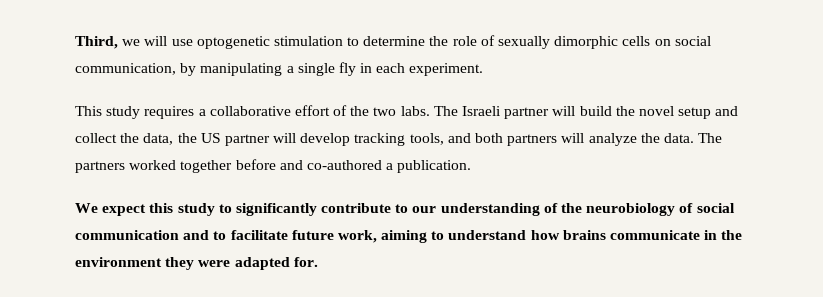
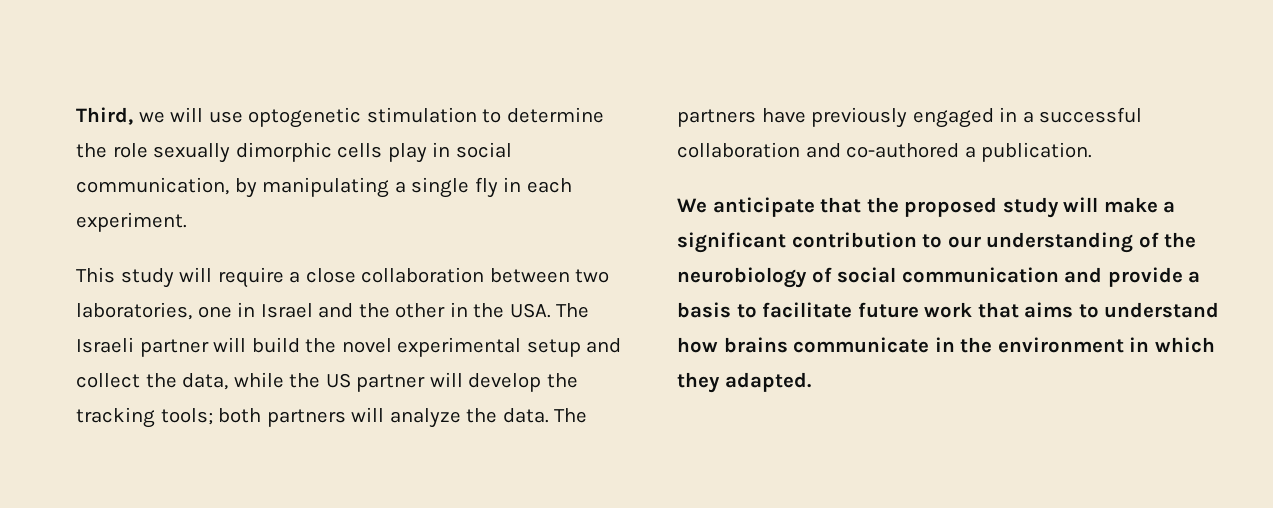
[480,35,495,46] of -> (148, 150) none
[654,39,671,46] on -> [387,142,451,163] play in
[144,105,430,119] requires a collaborative effort of the two labs. -> [179,267,610,288] [76,302,551,320] will require a close collaboration between two laboratories, one in Israel and the other in the USA.
(674, 111) none -> [397,337,522,357] experimental
(174, 139) none -> [233,372,284,388] while
[354,133,471,146] tracking tools, and -> [546,373,578,388] [76,407,213,428] the tracking tools;
[129,159,276,173] worked together before -> [761,107,1143,128] [677,142,800,158] have previously engaged in a successful collaboration
[102,203,392,216] expect this study to significantly contribute -> [712,197,1176,218] [677,232,917,253] anticipate that the proposed study will make a significant contribution
[213,230,428,243] to facilitate future work, aiming -> [1107,267,1201,287] [677,302,1074,318] provide a basis to facilitate future work that aims
[165,257,318,270] they were adapted for. -> [1129,337,1215,353] [677,372,811,393] in which they adapted.

